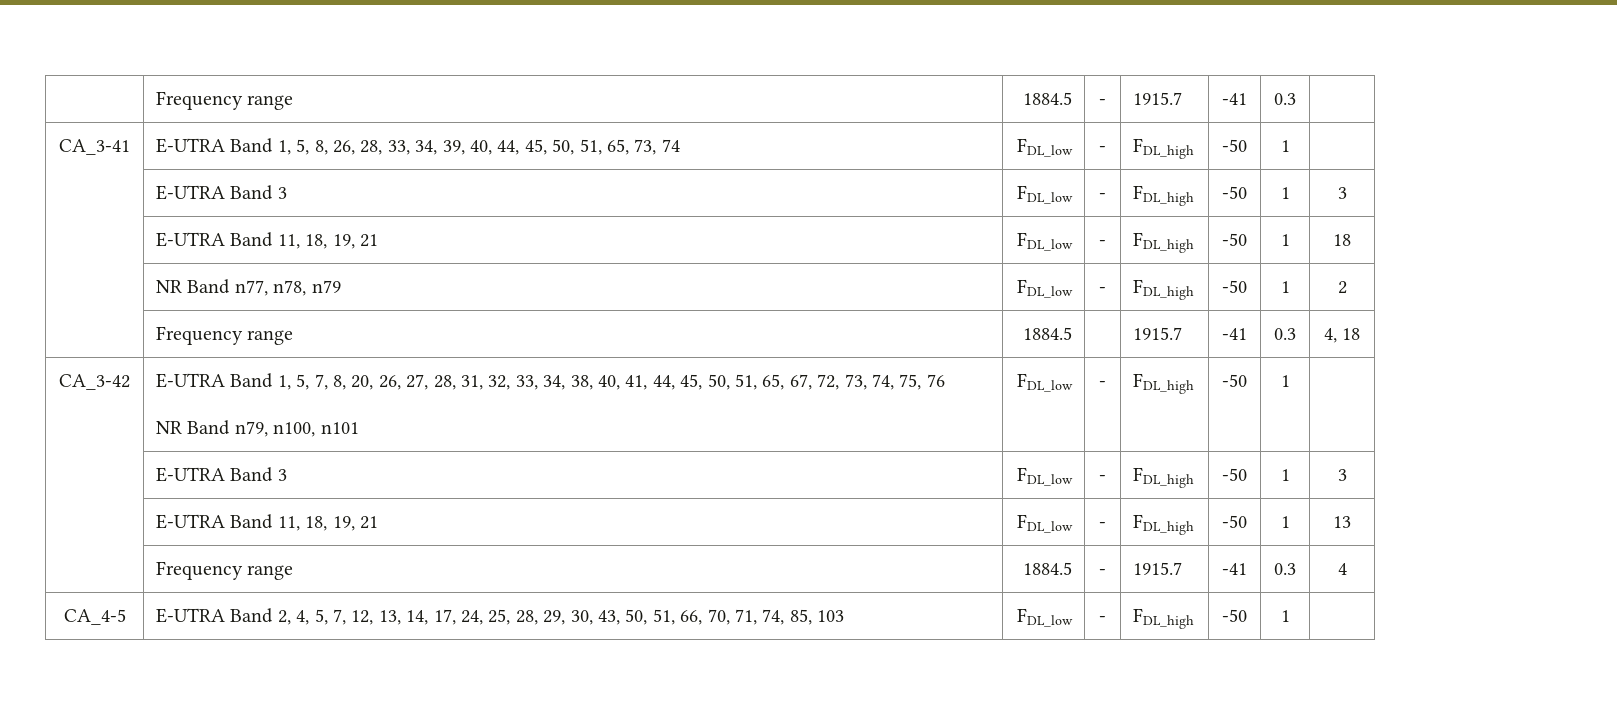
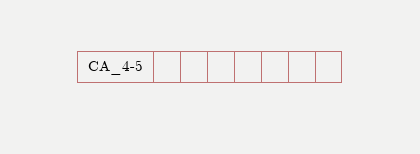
[156,91,294,110] [1022,92,1072,105] [1099,99,1106,105] [1133,92,1183,105] [1222,93,1247,105] [1274,93,1296,105] [59,139,130,155] [156,138,680,155] [1016,138,1073,157] [1099,146,1106,152] [1133,138,1195,159] [1222,139,1247,152] [1280,140,1290,152] [156,185,287,200] [1016,185,1073,204] [1099,193,1106,199] [1133,185,1195,206] [1222,186,1247,199] [1280,187,1290,199] [1337,187,1347,199] [156,232,379,249] [1016,232,1073,251] [1099,240,1106,246] [1133,232,1195,253] [1222,233,1247,246] [1280,234,1290,246] [1333,234,1351,246] [156,279,341,296] [1016,279,1073,298] [1099,287,1106,293] [1133,279,1195,300] [1222,280,1247,293] [1280,281,1290,293] [1337,281,1347,294] [156,326,294,345] [1022,327,1072,340] [1133,327,1183,340] [1222,328,1247,340] [1274,328,1296,340] [1323,328,1361,343] [59,374,130,390] [156,373,945,390] [156,420,359,437] [1016,373,1073,392] [1099,381,1106,387] [1133,373,1195,394] [1222,374,1247,387] [1280,375,1290,387] [156,467,287,482] [1016,467,1073,486] [1099,475,1106,481] [1133,467,1195,488] [1222,468,1247,481] [1280,469,1290,481] [1337,469,1347,481] [156,514,379,531] [1016,514,1073,533] [1099,522,1106,528] [1133,514,1195,535] [1222,515,1247,528] [1280,516,1290,528] [1333,516,1351,528] [156,561,294,580] [1022,562,1072,575] [1099,569,1106,575] [1133,562,1183,575] [1222,563,1247,575] [1274,563,1296,575] [1337,563,1347,575] [63,609,126,625] [156,608,845,625] [1016,608,1073,627] [1099,616,1106,622] [1133,608,1195,629] [1222,609,1247,622] [1280,610,1290,622] | Frequency range | 1884.5 | - | 1915.7 | -41 | 0.3 | // CA_3-41 | E-UTRA Band 1, 5, 8, 26, 28, 33, 34, 39, 40, 44, 45, 50, 51, 65, 73, 74 | FDL_low | - | FDL_high | -50 | 1 | // | E-UTRA Band 3 | FDL_low | - | FDL_high | -50 | 1 | 3 // | E-UTRA Band 11, 18, 19, 21 | FDL_low | - | FDL_high | -50 | 1 | 18 // | NR Band n77, n78, n79 | FDL_low | - | FDL_high | -50 | 1 | 2 // | Frequency range | 1884.5 | | 1915.7 | -41 | 0.3 | 4, 18 // CA_3-42 | E-UTRA Band 1, 5, 7, 8, 20, 26, 27, 28, 31, 32, 33, 34, 38, 40, 41, 44, 45, 50, 51, 65, 67, 72, 73, 74, 75, 76 // NR Band n79, n100, n101 | FDL_low | - | FDL_high | -50 | 1 | // | E-UTRA Band 3 | FDL_low | - | FDL_high | -50 | 1 | 3 // | E-UTRA Band 11, 18, 19, 21 | FDL_low | - | FDL_high | -50 | 1 | 13 // | Frequency range | 1884.5 | - | 1915.7 | -41 | 0.3 | 4 // CA_4-5 | E-UTRA Band 2, 4, 5, 7, 12, 13, 14, 17, 24, 25, 28, 29, 30, 43, 50, 51, 66, 70, 71, 74, 85, 103 | FDL_low | - | FDL_high | -50 | 1 -> [88,60,143,75] CA_4-5 | | | | | |

